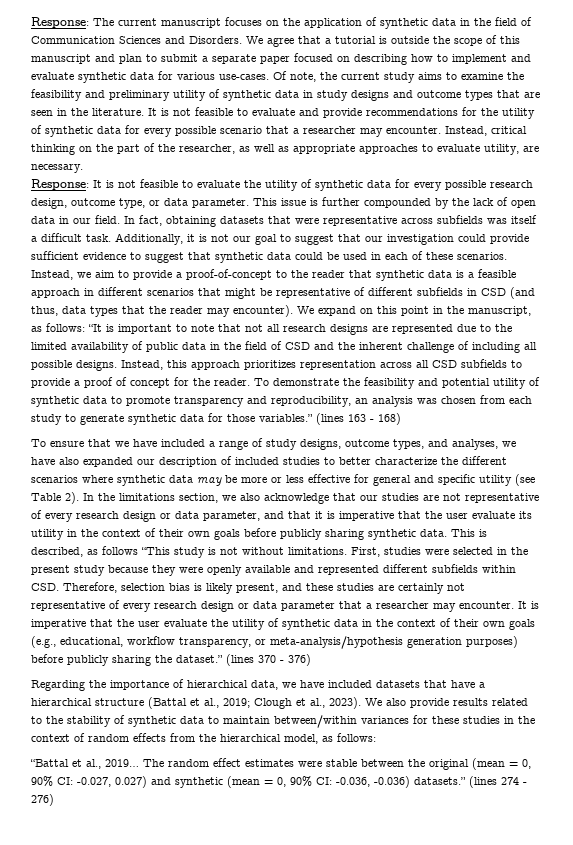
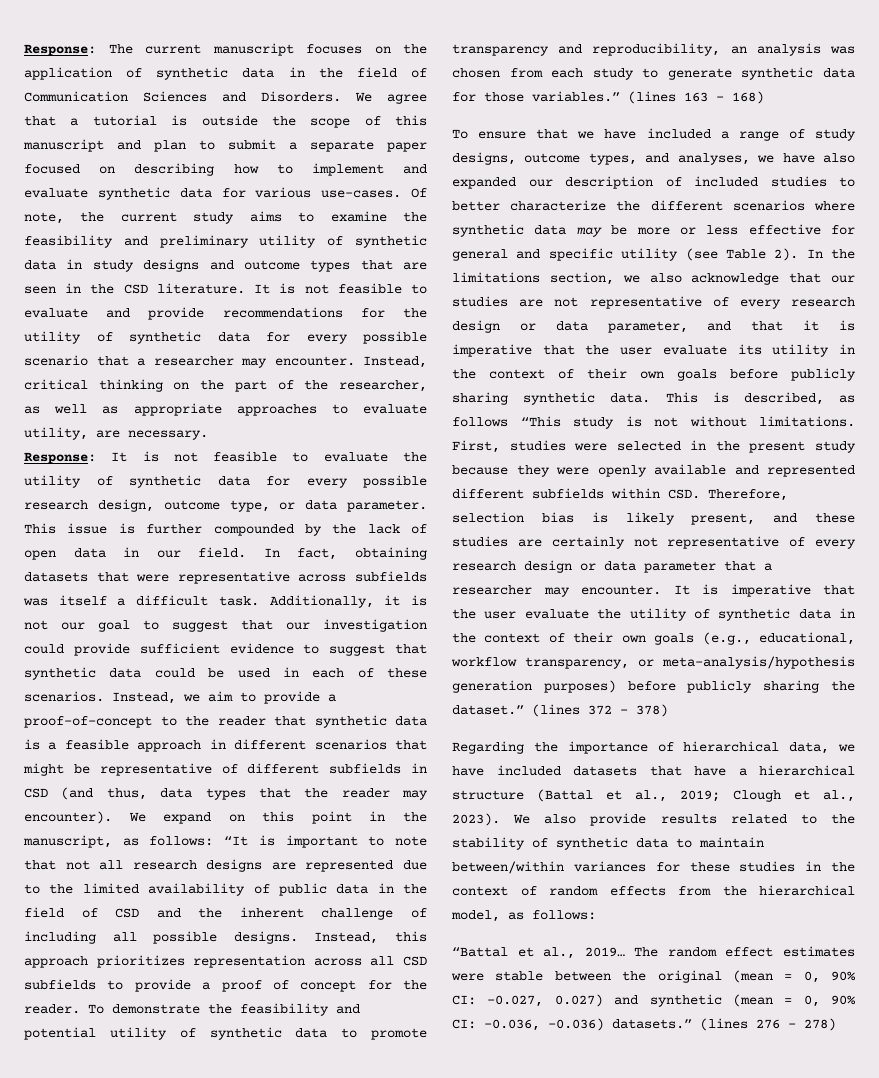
(88, 112) none -> [123,284,148,294] CSD
[258,654,311,666] 370 - 376) -> [588,704,668,717] 372 - 378)
[501,777,527,785] [31,794,54,806] 274 - 276) -> [756,1018,836,1031] 276 - 278)

